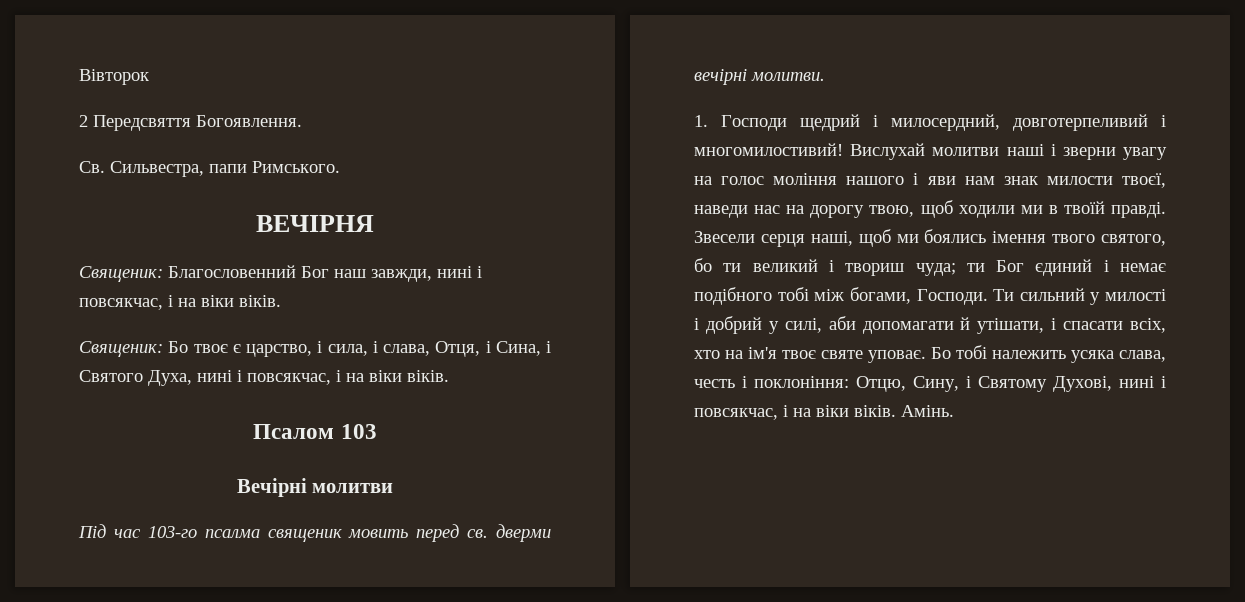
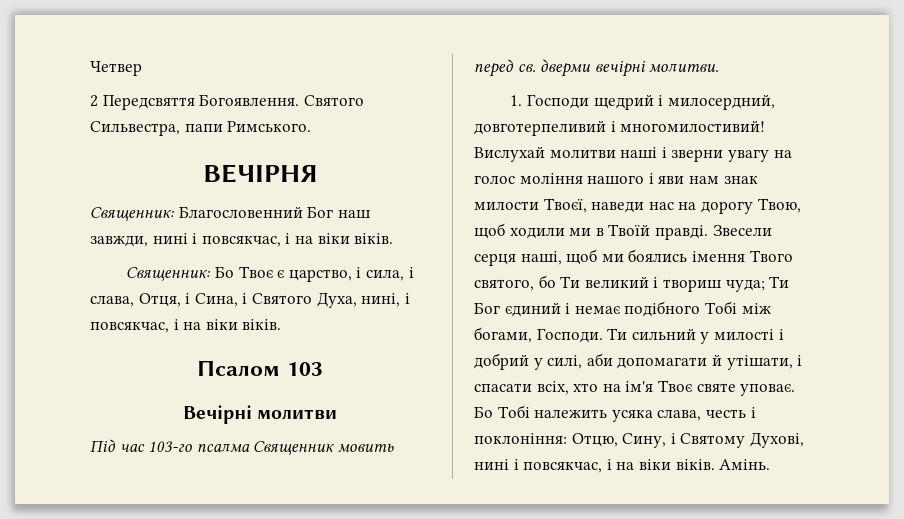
[79,69,149,85] Вівторок -> [90,61,142,76] Четвер
[79,161,105,173] // Св. -> [303,95,364,106] Святого
[79,266,163,282] Священик: -> [90,207,174,221] Священник:
[79,341,228,357] Священик: Бо твоє -> [126,266,273,281] Священник: Бо Твоє
[197,370,232,382] нині -> [361,293,401,307] нині,
[267,529,342,542] священик -> [253,441,335,455] Священник
[1122,173,1166,188] твоєї, -> [543,198,587,213] Твоєї,
[869,205,915,217] твою, -> [757,198,801,213] Твою,
[1063,201,1105,214] твоїй -> [608,224,651,236] Твоїй
[1052,234,1096,243] твого -> [749,250,793,262] Твого
[723,263,742,272] ти -> [560,276,581,288] Ти
[966,263,985,272] ти -> [769,276,790,288] Ти
[777,287,809,301] тобі -> [704,301,737,314] Тобі
[782,350,816,359] твоє -> [657,380,692,392] Твоє
[956,345,987,359] тобі -> [497,405,530,418] Тобі

